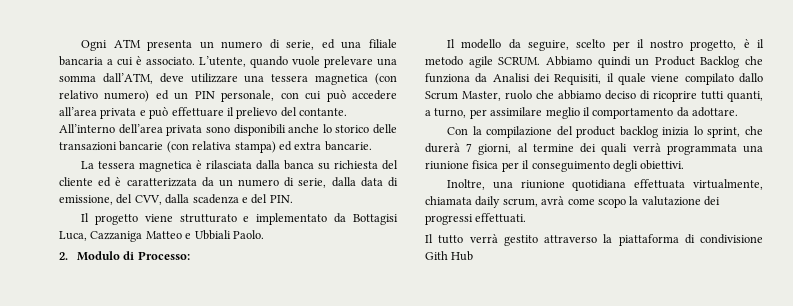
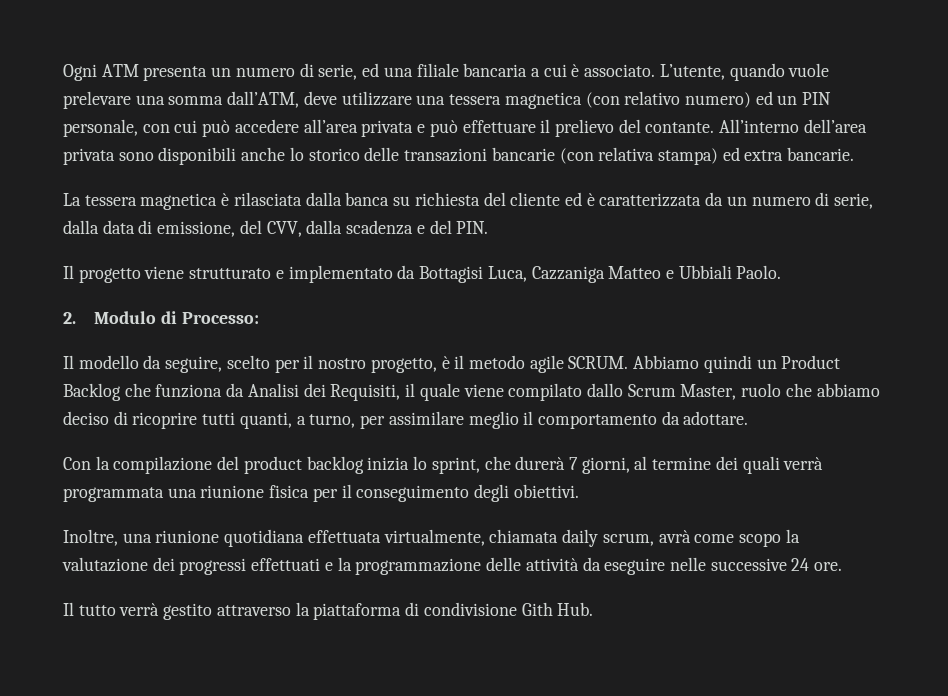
[475,213,527,223] effettuati. -> [251,557,843,575] effettuati e la programmazione delle attività da eseguire nelle successive 24 ore.
[451,251,474,261] Hub -> [557,602,594,616] Hub.

